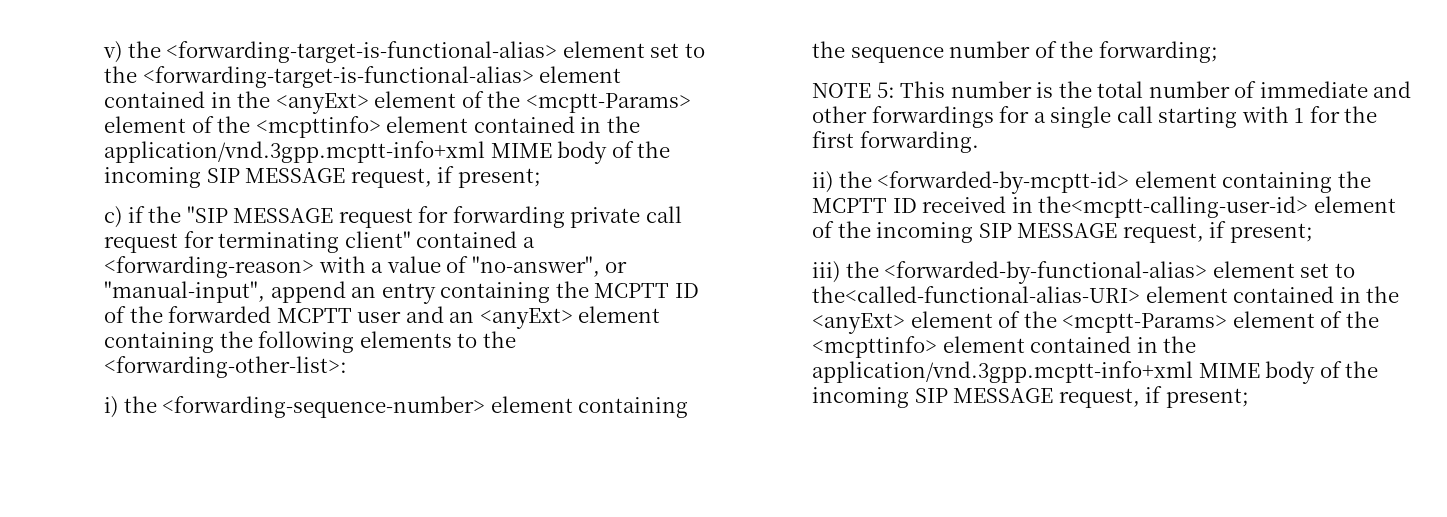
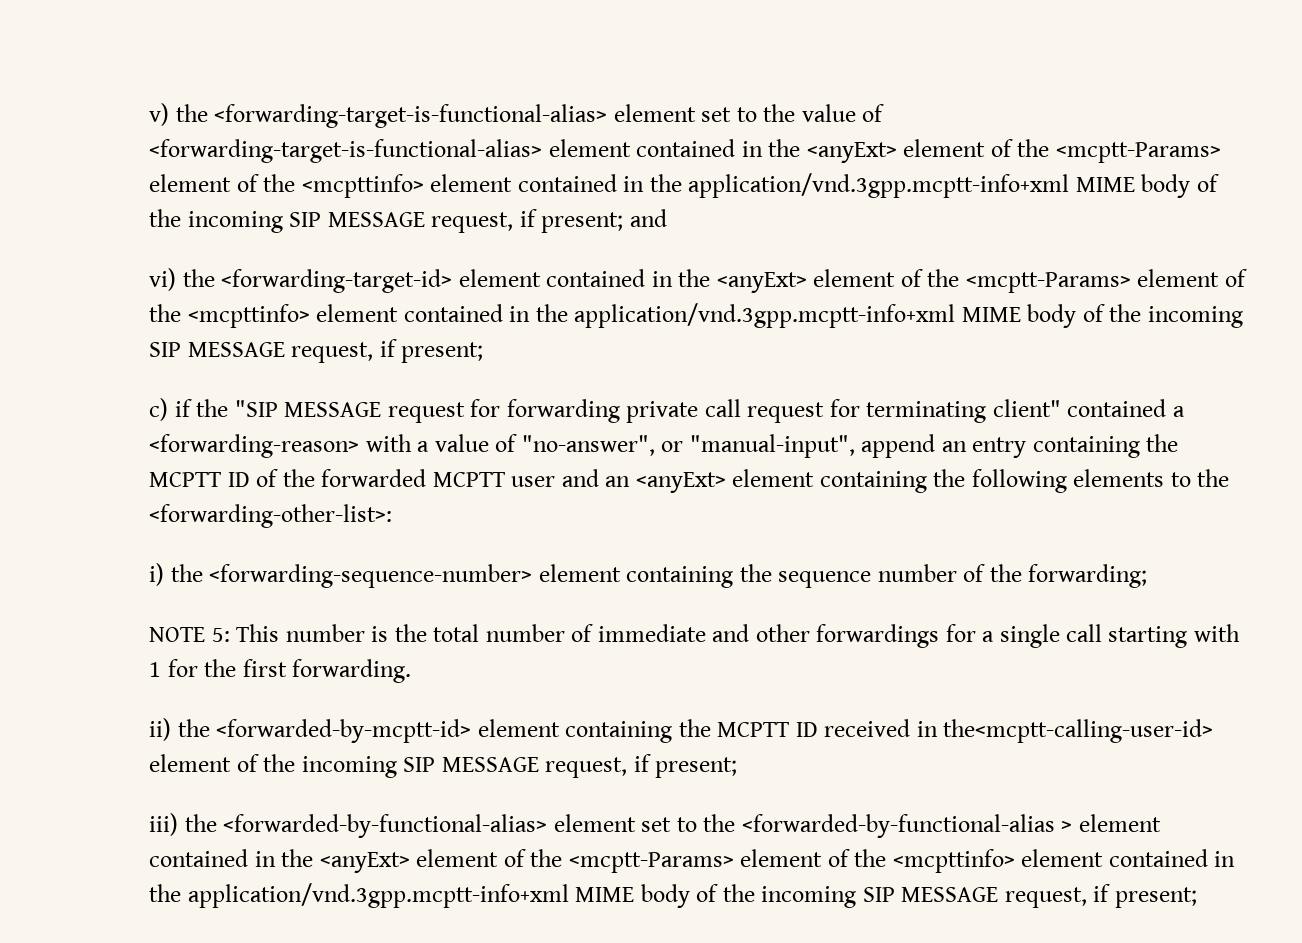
(137, 74) none -> [801,104,885,122] value of
(541, 178) none -> [629,209,667,227] [149,268,1247,293] [149,303,1243,328] [149,339,484,363] and // vi) the <forwarding-target-id> element contained in the <anyExt> element of the <mcptt-Params> element of the <mcpttinfo> element contained in the application/vnd.3gpp.mcptt-info+xml MIME body of the incoming SIP MESSAGE request, if present;
[811,286,1140,303] the<called-functional-alias-URI> -> [703,814,1073,838] the <forwarded-by-functional-alias >

